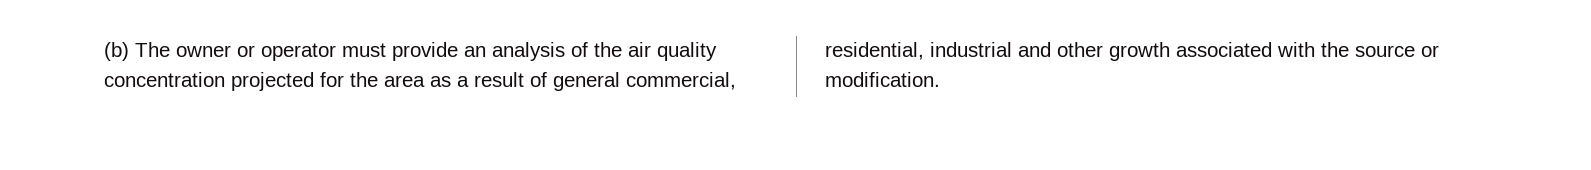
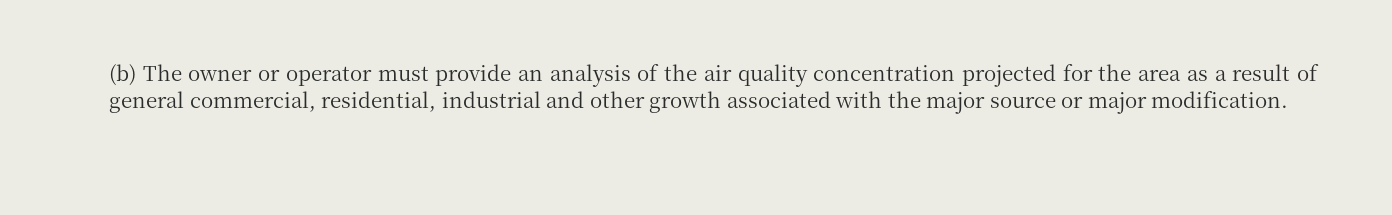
(1349, 49) none -> [926,92,986,114] major
(1439, 51) none -> [1087,92,1147,114] major

